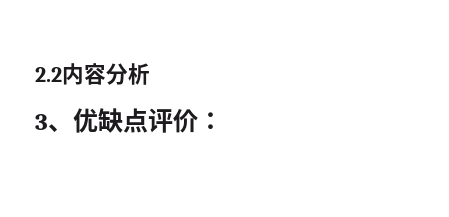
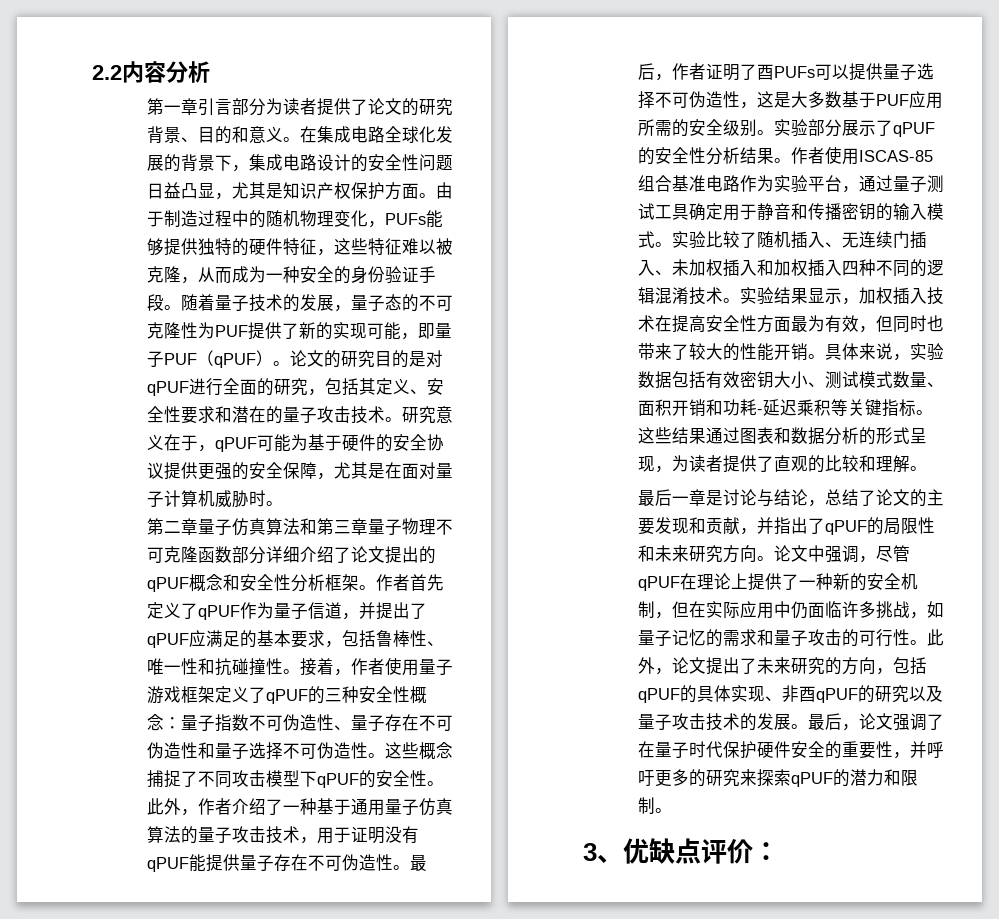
(150, 74) none -> [147,98,454,116] [147,126,454,144] [147,154,454,172] [147,182,454,200] [147,210,444,228] [147,238,454,256] [147,266,437,284] [147,294,454,312] [147,322,453,340] [147,350,444,368] [147,378,445,396] [147,406,454,424] [147,434,445,452] [147,462,454,480] [147,490,284,508] [147,518,454,536] [147,546,437,564] [147,574,445,592] [147,602,428,620] [147,630,445,648] [147,658,454,676] [147,686,428,704] [147,714,454,732] [147,742,454,760] [147,770,445,788] [147,798,454,816] [147,826,420,844] [147,854,428,872] [638,63,935,81] [638,91,944,109] [638,119,936,137] [638,147,934,165] [638,175,945,193] [638,203,945,221] [638,231,928,249] [638,259,945,277] [638,287,945,305] [638,315,945,333] [638,343,945,361] [638,371,945,389] [638,399,934,417] [638,427,928,445] [638,455,928,473] [638,489,945,507] [638,517,936,535] [638,545,911,563] [638,573,919,591] [638,601,945,619] [638,629,945,647] [638,657,928,675] [638,685,944,703] [638,713,945,731] [638,741,945,759] [638,769,919,787] [638,797,673,814] // 第一章引言部分为读者提供了论文的研究背景、目的和意义。在集成电路全球化发展的背景下，集成电路设计的安全性问题日益凸显，尤其是知识产权保护方面。由于制造过程中的随机物理变化，PUFs能够提供独特的硬件特征，这些特征难以被克隆，从而成为一种安全的身份验证手段。随着量子技术的发展，量子态的不可克隆性为PUF提供了新的实现可能，即量子PUF（qPUF）。论文的研究目的是对qPUF进行全面的研究，包括其定义、安全性要求和潜在的量子攻击技术。研究意义在于，qPUF可能为基于硬件的安全协议提供更强的安全保障，尤其是在面对量子计算机威胁时。 // 第二章量子仿真算法和第三章量子物理不可克隆函数部分详细介绍了论文提出的qPUF概念和安全性分析框架。作者首先定义了qPUF作为量子信道，并提出了qPUF应满足的基本要求，包括鲁棒性、唯一性和抗碰撞性。接着，作者使用量子游戏框架定义了qPUF的三种安全性概念：量子指数不可伪造性、量子存在不可伪造性和量子选择不可伪造性。这些概念捕捉了不同攻击模型下qPUF的安全性。此外，作者介绍了一种基于通用量子仿真算法的量子攻击技术，用于证明没有qPUF能提供量子存在不可伪造性。最后，作者证明了酉PUFs可以提供量子选择不可伪造性，这是大多数基于PUF应用所需的安全级别。实验部分展示了qPUF的安全性分析结果。作者使用ISCAS-85组合基准电路作为实验平台，通过量子测试工具确定用于静音和传播密钥的输入模式。实验比较了随机插入、无连续门插入、未加权插入和加权插入四种不同的逻辑混淆技术。实验结果显示，加权插入技术在提高安全性方面最为有效，但同时也带来了较大的性能开销。具体来说，实验数据包括有效密钥大小、测试模式数量、面积开销和功耗-延迟乘积等关键指标。这些结果通过图表和数据分析的形式呈现，为读者提供了直观的比较和理解。 // 最后一章是讨论与结论，总结了论文的主要发现和贡献，并指出了qPUF的局限性和未来研究方向。论文中强调，尽管qPUF在理论上提供了一种新的安全机制，但在实际应用中仍面临许多挑战，如量子记忆的需求和量子攻击的可行性。此外，论文提出了未来研究的方向，包括qPUF的具体实现、非酉qPUF的研究以及量子攻击技术的发展。最后，论文强调了在量子时代保护硬件安全的重要性，并呼吁更多的研究来探索qPUF的潜力和限制。

